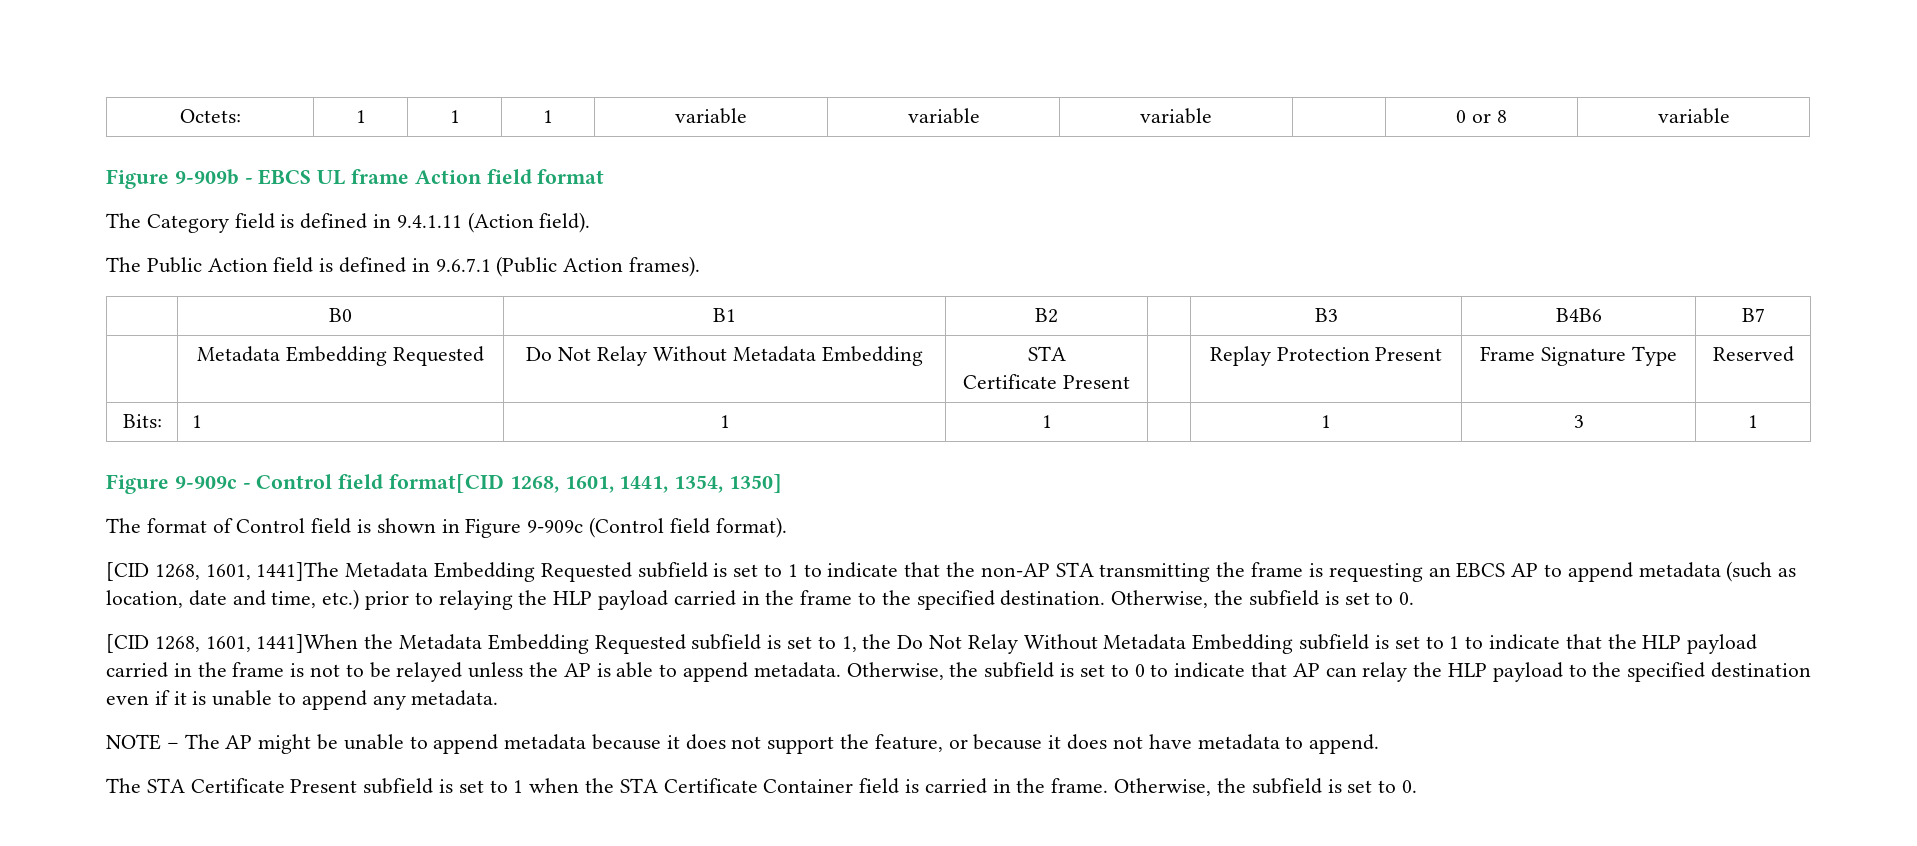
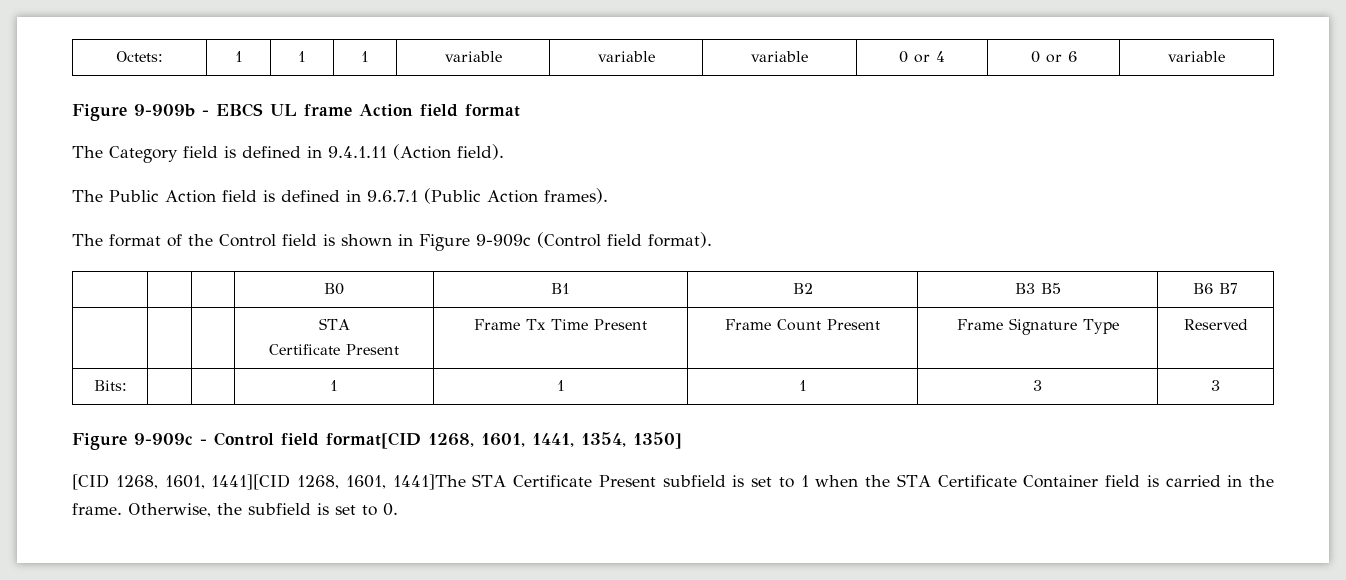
[1456,110,1507,123] | 0 or 8 -> [899,51,945,63] [1030,51,1077,63] 0 or 4 | 0 or 6
[329,308,352,322] [713,308,736,322] [1035,308,1058,323] [1314,308,1338,322] [1555,308,1602,322] [1741,308,1765,322] [197,346,484,366] [526,346,923,366] [1027,346,1066,361] [963,374,1130,389] [1209,346,1370,366] // | B0 | B1 | B2 | | B3 | B4B6 | B7 // | Metadata Embedding Requested | Do Not Relay Without Metadata Embedding | STA // Certificate Present | | Replay Protection -> [72,232,712,251] [324,283,344,295] [551,283,570,294] [792,283,813,294] [1014,283,1061,294] [1193,283,1238,294] [318,318,350,330] [269,344,399,355] [474,319,647,330] [725,319,821,331] // The format of the Control field is shown in Figure 9-909c (Control field format). // | | | B0 | B1 | B2 | B3 B5 | B6 B7 // | | | STA // Certificate Present | Frame Tx Time Present | Frame Count
[192,415,203,428] [719,415,730,428] [1041,415,1052,428] [1321,415,1331,428] [1573,415,1584,428] [1748,415,1758,428] 1 | 1 | 1 | | 1 | 3 | 1 -> [330,380,338,391] [556,380,565,391] [798,380,807,391] [1033,380,1042,391] [1211,380,1220,391] | | 1 | 1 | 1 | 3 | 3
[106,517,787,538] [106,561,1797,582] [106,589,1415,610] [106,634,1758,654] [106,662,1811,682] [106,690,499,710] [106,734,1380,754] [106,778,141,793] The format of Control field is shown in Figure 9-909c (Control field format). // [CID 1268, 1601, 1441]The Metadata Embedding Requested subfield is set to 1 to indicate that the non-AP STA transmitting the frame is requesting an EBCS AP to append metadata (such as location, date and time, etc.) prior to relaying the HLP payload carried in the frame to the specified destination. Otherwise, the subfield is set to 0. // [CID 1268, 1601, 1441]When the Metadata Embedding Requested subfield is set to 1, the Do Not Relay Without Metadata Embedding subfield is set to 1 to indicate that the HLP payload carried in the frame is not to be relayed unless the AP is able to append metadata. Otherwise, the subfield is set to 0 to indicate that AP can relay the HLP payload to the specified destination even if it is unable to append any metadata. // NOTE – The AP might be unable to append metadata because it does not support the feature, or because it does not have metadata to append. // The -> [72,474,466,490] [CID 1268, 1601, 1441][CID 1268, 1601, 1441]The

